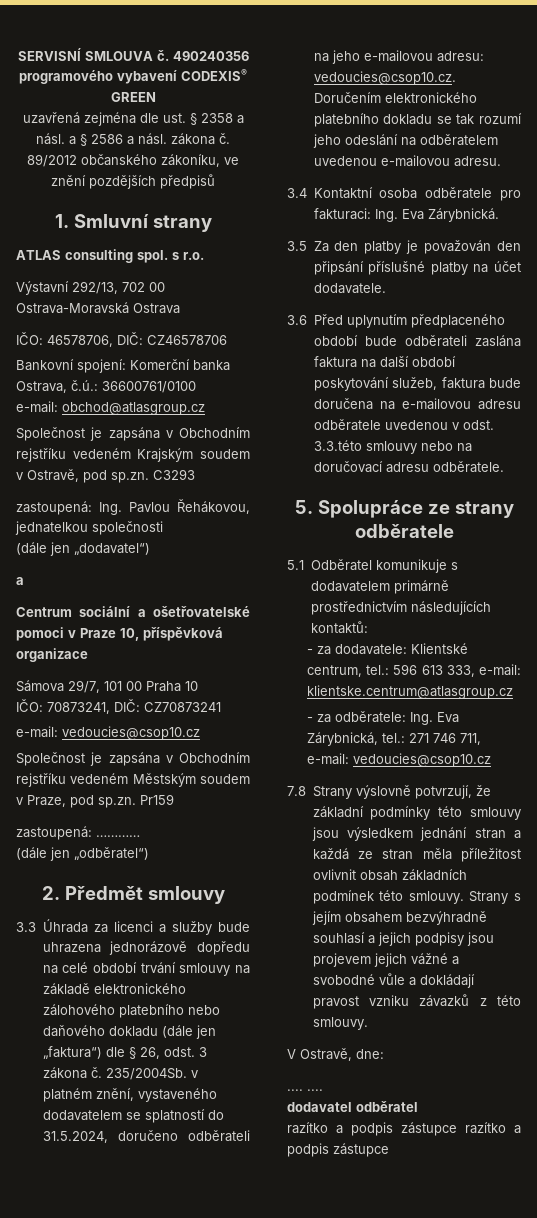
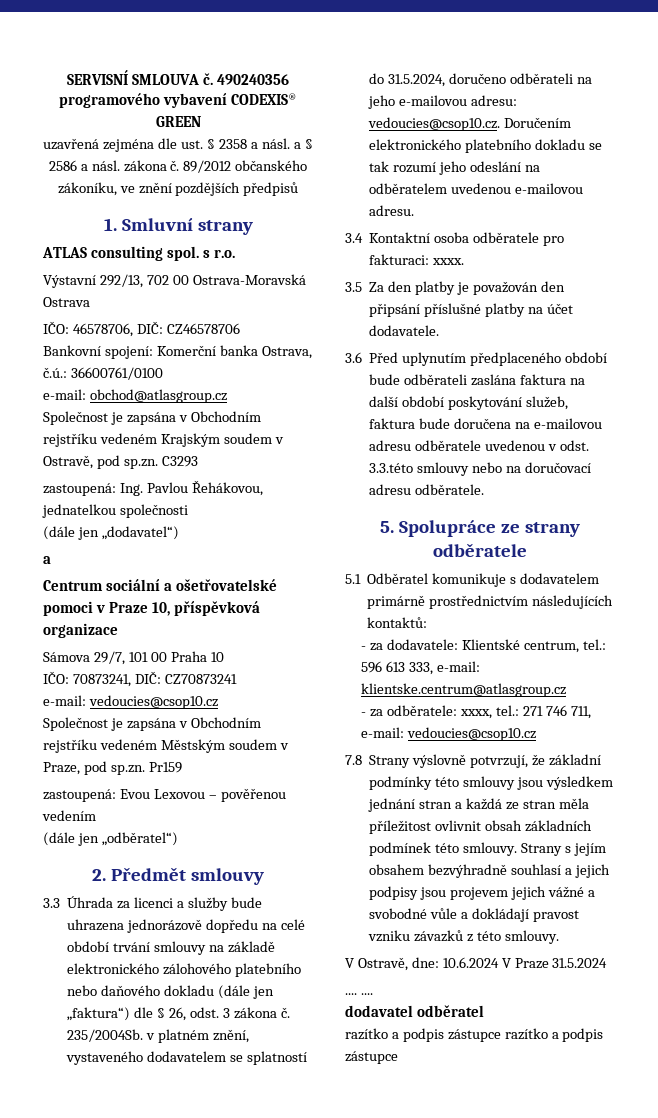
[96,835,140,837] ………… -> [119,788,286,802] [42,810,96,821] Evou Lexovou – pověřenou vedením
[374,208,499,222] Ing. Eva Zárybnická. -> [432,258,465,265] xxxx.
[409,712,459,725] [306,732,378,746] Ing. Eva Zárybnická, -> [459,709,492,719] xxxx,
(384, 1054) none -> [442,957,608,969] 10.6.2024 V Praze 31.5.2024

